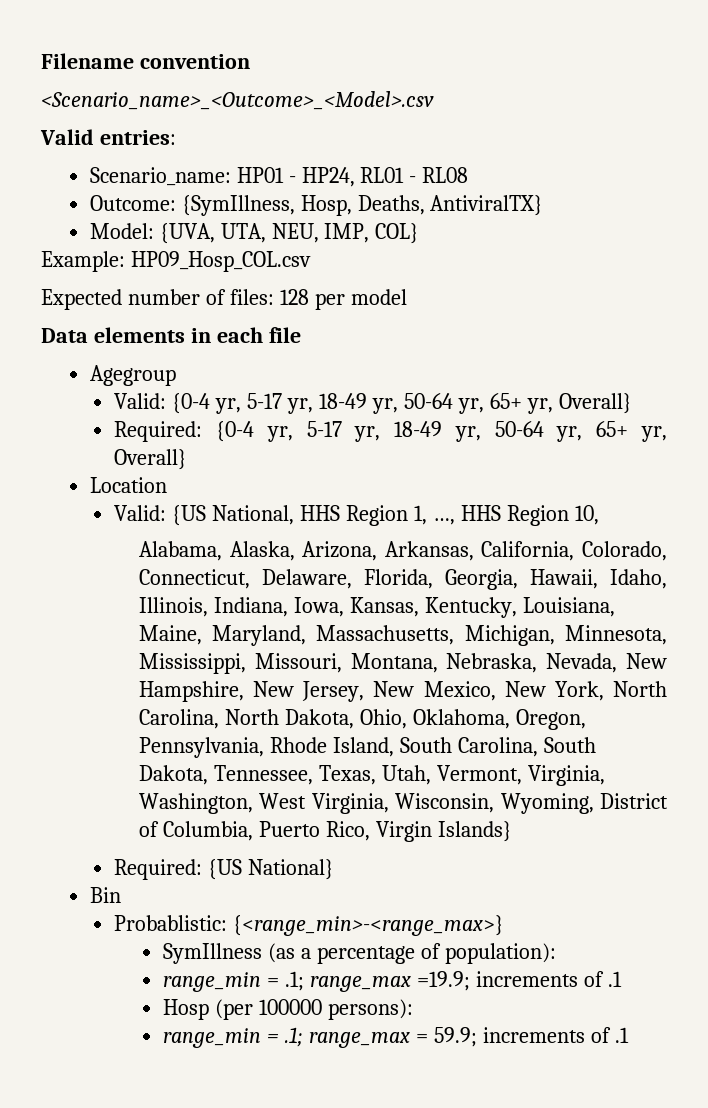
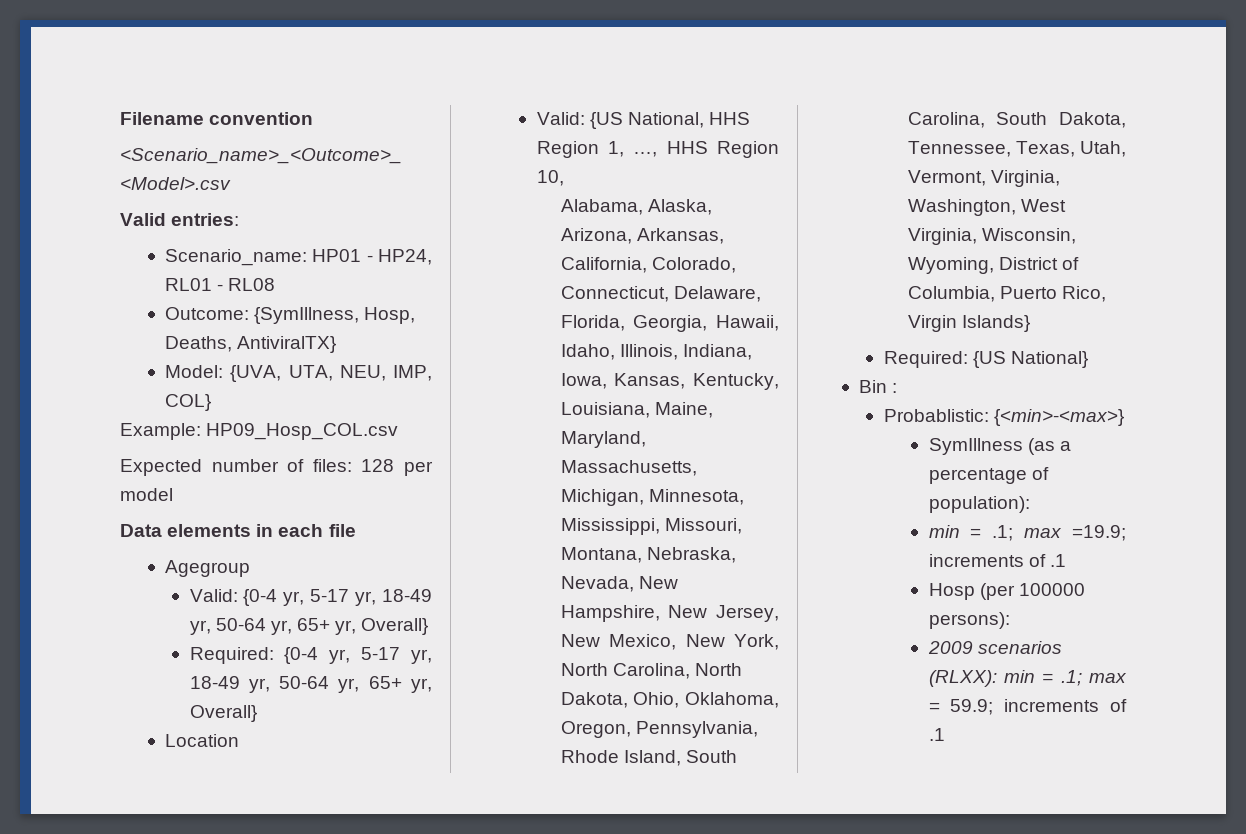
(121, 895) none -> [892,383,898,393] :
[233,915,505,936] {<range_min>-<range_max>} -> [993,409,1124,426] {<min>-<max>}
[163,971,411,992] range_min = .1; range_max -> [928,525,1063,541] min = .1; max
[163,1027,410,1048] range_min = .1; range_max -> [927,641,1062,654] [928,670,1127,687] 2009 scenarios (RLXX): min = .1; max

